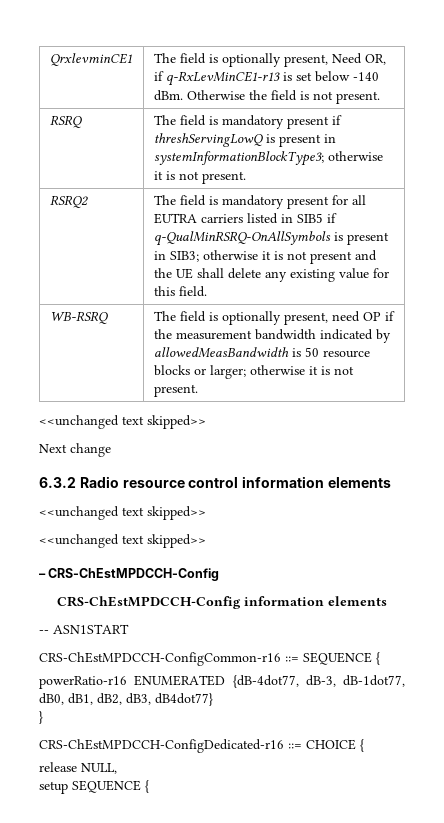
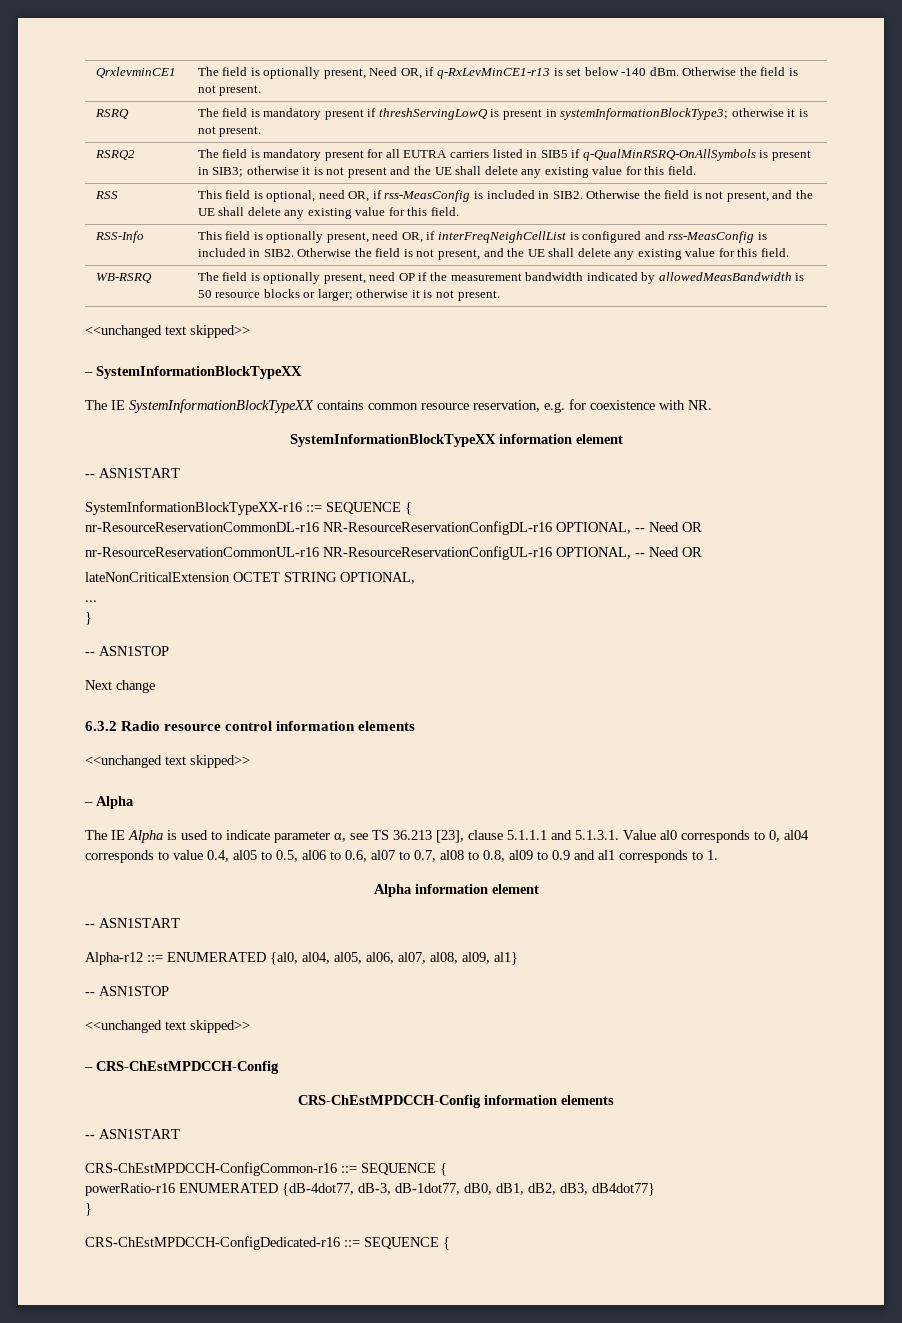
(207, 291) none -> [94,191,118,199] [197,190,813,202] [197,207,459,219] [94,231,144,243] [197,231,767,243] [197,248,789,260] // RSS | This field is optional, need OR, if rss-MeasConfig is included in SIB2. Otherwise the field is not present, and the UE shall delete any existing value for this field. // RSS-Info | This field is optionally present, need OR, if interFreqNeighCellList is configured and rss-MeasConfig is included in SIB2. Otherwise the field is not present, and the UE shall delete any existing value for this field.
(206, 422) none -> [84,366,302,379] [85,399,712,413] [289,434,623,447] [85,468,180,478] [85,501,412,515] [85,521,702,535] [85,546,702,560] [85,572,415,584] [85,600,97,602] [85,612,92,625] [85,646,169,656] // – SystemInformationBlockTypeXX // The IE SystemInformationBlockTypeXX contains common resource reservation, e.g. for coexistence with NR. // SystemInformationBlockTypeXX information element // -- ASN1START // SystemInformationBlockTypeXX-r16 ::= SEQUENCE { // nr-ResourceReservationCommonDL-r16 NR-ResourceReservationConfigDL-r16 OPTIONAL, -- Need OR // nr-ResourceReservationCommonUL-r16 NR-ResourceReservationConfigUL-r16 OPTIONAL, -- Need OR // lateNonCriticalExtension OCTET STRING OPTIONAL, // ... // } // -- ASN1STOP
(206, 513) none -> [84,796,134,809] [85,830,809,843] [85,850,718,863] [373,884,539,897] [85,918,180,928] [85,952,518,965] [85,986,169,996] // – Alpha // The IE Alpha is used to indicate parameter α, see TS 36.213 [23], clause 5.1.1.1 and 5.1.3.1. Value al0 corresponds to 0, al04 corresponds to value 0.4, al05 to 0.5, al06 to 0.6, al07 to 0.7, al08 to 0.8, al09 to 0.9 and al1 corresponds to 1. // Alpha information element // -- ASN1START // Alpha-r12 ::= ENUMERATED {al0, al04, al05, al06, al07, al08, al09, al1} // -- ASN1STOP
[306,739,364,752] [39,762,117,774] [39,781,68,794] CHOICE { // release NULL, // setup -> (360, 1243) none

